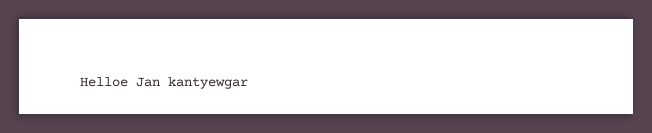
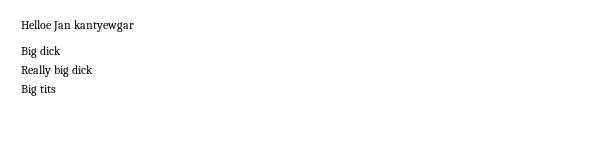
(248, 83) none -> [21,46,62,58] [21,65,94,77] [21,85,57,96] // Big dick // Really big dick // Big tits

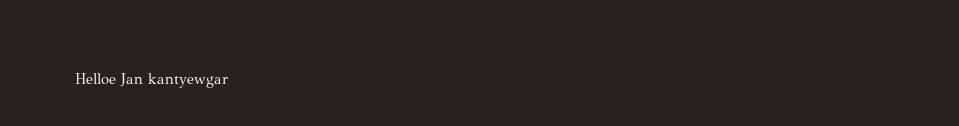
[21,46,62,58] [21,65,94,77] [21,85,57,96] // Big dick // Really big dick // Big tits -> (228, 80) none

